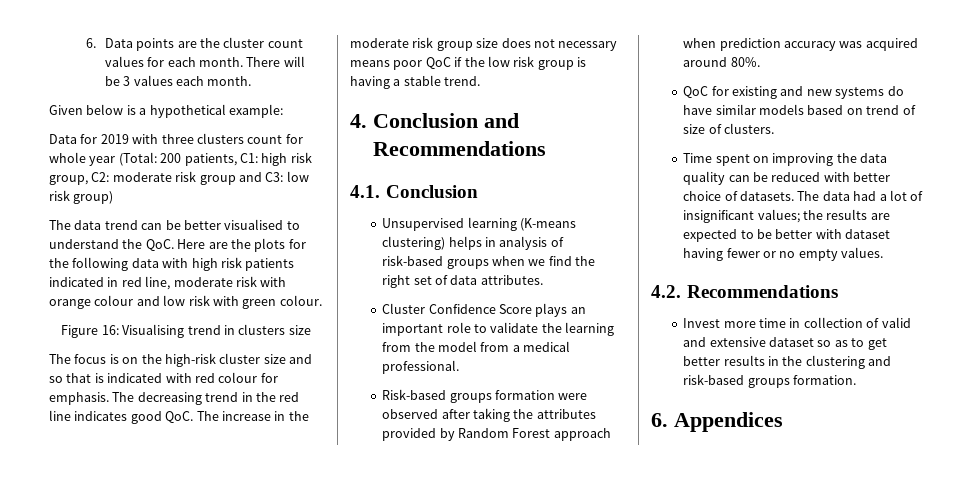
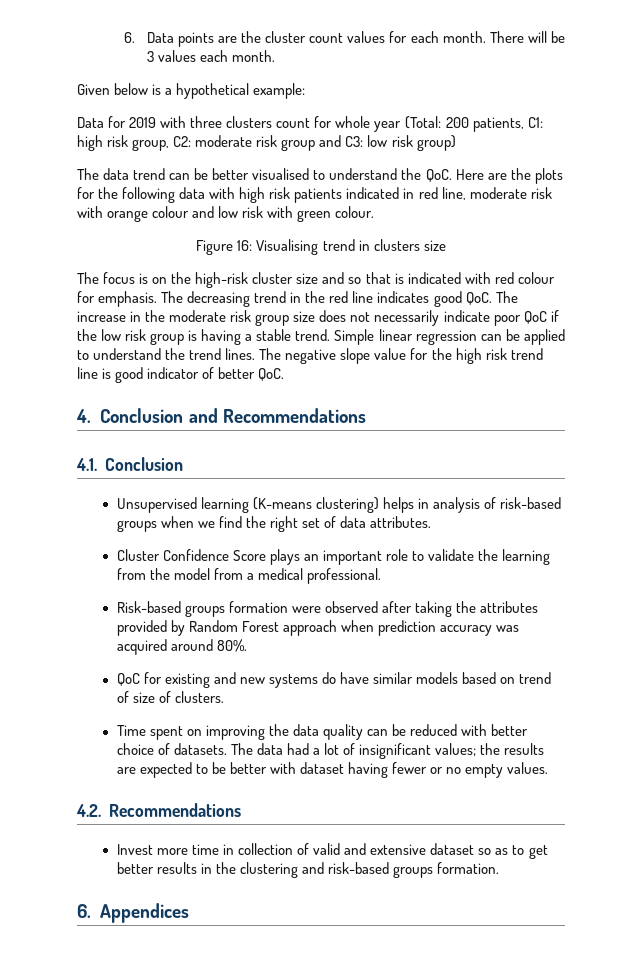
[558,41,618,51] [350,60,390,67] necessary means -> [374,310,490,326] necessarily indicate
(481, 81) none -> [334,329,565,345] [77,348,543,364] [77,367,285,383] Simple linear regression can be applied to understand the trend lines. The negative slope value for the high risk trend line is good indicator of better QoC.

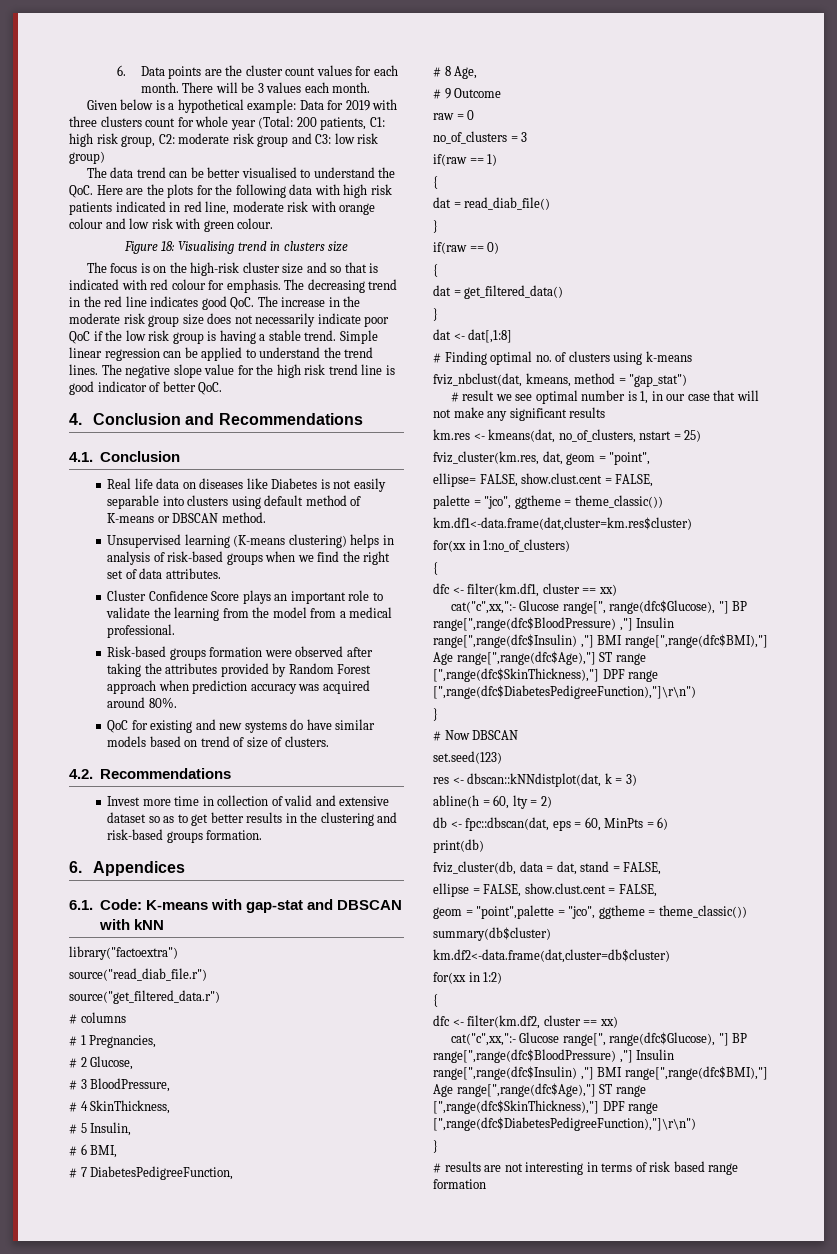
(306, 91) // -> (297, 106) none
[237,240,253,251] 16: -> [161,241,176,251] 18:
(183, 464) none -> [107,478,386,492] [107,495,362,509] [107,512,266,523] // Real life data on diseases like Diabetes is not easily separable into clusters using default method of K-means or DBSCAN method.
[116,724,529,740] [116,743,545,759] [116,762,549,778] // Time spent on improving the data quality can be reduced with better choice of datasets. The data had a lot of insignificant values; the results are expected to be better with dataset having fewer or no empty values. -> (329, 741) none
(190, 913) none -> [69,899,402,913] [98,919,164,930] [69,946,178,960] [69,968,207,981] [69,990,220,1004] [69,1012,126,1024] [69,1035,157,1048] [69,1056,134,1070] [69,1078,171,1092] [69,1100,171,1114] [69,1122,132,1136] [69,1144,118,1158] [69,1166,234,1180] [433,66,478,79] [433,88,502,99] [433,110,475,120] [433,131,528,144] [433,154,498,166] [433,176,438,189] [433,197,551,210] [433,220,438,233] [433,242,500,254] [433,264,438,277] [433,285,564,299] [433,308,438,321] [433,329,513,343] [433,351,692,365] [433,373,688,387] [450,390,759,404] [433,407,606,421] [433,429,702,443] [433,451,651,465] [433,473,654,487] [433,495,663,509] [433,517,692,531] [433,539,571,552] [433,562,438,575] [433,583,617,597] [450,600,748,614] [433,617,675,631] [433,634,768,648] [433,651,646,665] [433,668,659,682] [433,685,696,699] [433,708,438,721] [433,730,519,741] [433,751,502,764] [433,773,637,787] [433,795,552,809] [433,817,669,831] [433,839,484,853] [433,861,662,875] [433,883,657,897] [433,905,747,919] [433,927,551,941] [433,949,670,963] [433,972,503,984] [433,994,438,1007] [433,1015,618,1029] [450,1032,748,1046] [433,1049,675,1063] [433,1066,768,1080] [433,1083,646,1097] [433,1100,659,1114] [433,1117,696,1131] [433,1140,438,1153] [433,1161,739,1175] [433,1179,486,1189] // 6.1. Code: K-means with gap-stat and DBSCAN with kNN // library("factoextra") // source("read_diab_file.r") // source("get_filtered_data.r") // # columns // # 1 Pregnancies, // # 2 Glucose, // # 3 BloodPressure, // # 4 SkinThickness, // # 5 Insulin, // # 6 BMI, // # 7 DiabetesPedigreeFunction, // # 8 Age, // # 9 Outcome // raw = 0 // no_of_clusters = 3 // if(raw == 1) // { // dat = read_diab_file() // } // if(raw == 0) // { // dat = get_filtered_data() // } // dat <- dat[,1:8] // # Finding optimal no. of clusters using k-means // fviz_nbclust(dat, kmeans, method = "gap_stat") // # result we see optimal number is 1, in our case that will not make any significant results // km.res <- kmeans(dat, no_of_clusters, nstart = 25) // fviz_cluster(km.res, dat, geom = "point", // ellipse= FALSE, show.clust.cent = FALSE, // palette = "jco", ggtheme = theme_classic()) // km.df1<-data.frame(dat,cluster=km.res$cluster) // for(xx in 1:no_of_clusters) // { // dfc <- filter(km.df1, cluster == xx) // cat("c",xx,":- Glucose range[", range(dfc$Glucose), "] BP range[",range(dfc$BloodPressure) ,"] Insulin range[",range(dfc$Insulin) ,"] BMI range[",range(dfc$BMI),"] Age range[",range(dfc$Age),"] ST range [",range(dfc$SkinThickness),"] DPF range [",range(dfc$DiabetesPedigreeFunction),"]\r\n") // } // # Now DBSCAN // set.seed(123) // res <- dbscan::kNNdistplot(dat, k = 3) // abline(h = 60, lty = 2) // db <- fpc::dbscan(dat, eps = 60, MinPts = 6) // print(db) // fviz_cluster(db, data = dat, stand = FALSE, // ellipse = FALSE, show.clust.cent = FALSE, // geom = "point",palette = "jco", ggtheme = theme_classic()) // summary(db$cluster) // km.df2<-data.frame(dat,cluster=db$cluster) // for(xx in 1:2) // { // dfc <- filter(km.df2, cluster == xx) // cat("c",xx,":- Glucose range[", range(dfc$Glucose), "] BP range[",range(dfc$BloodPressure) ,"] Insulin range[",range(dfc$Insulin) ,"] BMI range[",range(dfc$BMI),"] Age range[",range(dfc$Age),"] ST range [",range(dfc$SkinThickness),"] DPF range [",range(dfc$DiabetesPedigreeFunction),"]\r\n") // } // # results are not interesting in terms of risk based range formation

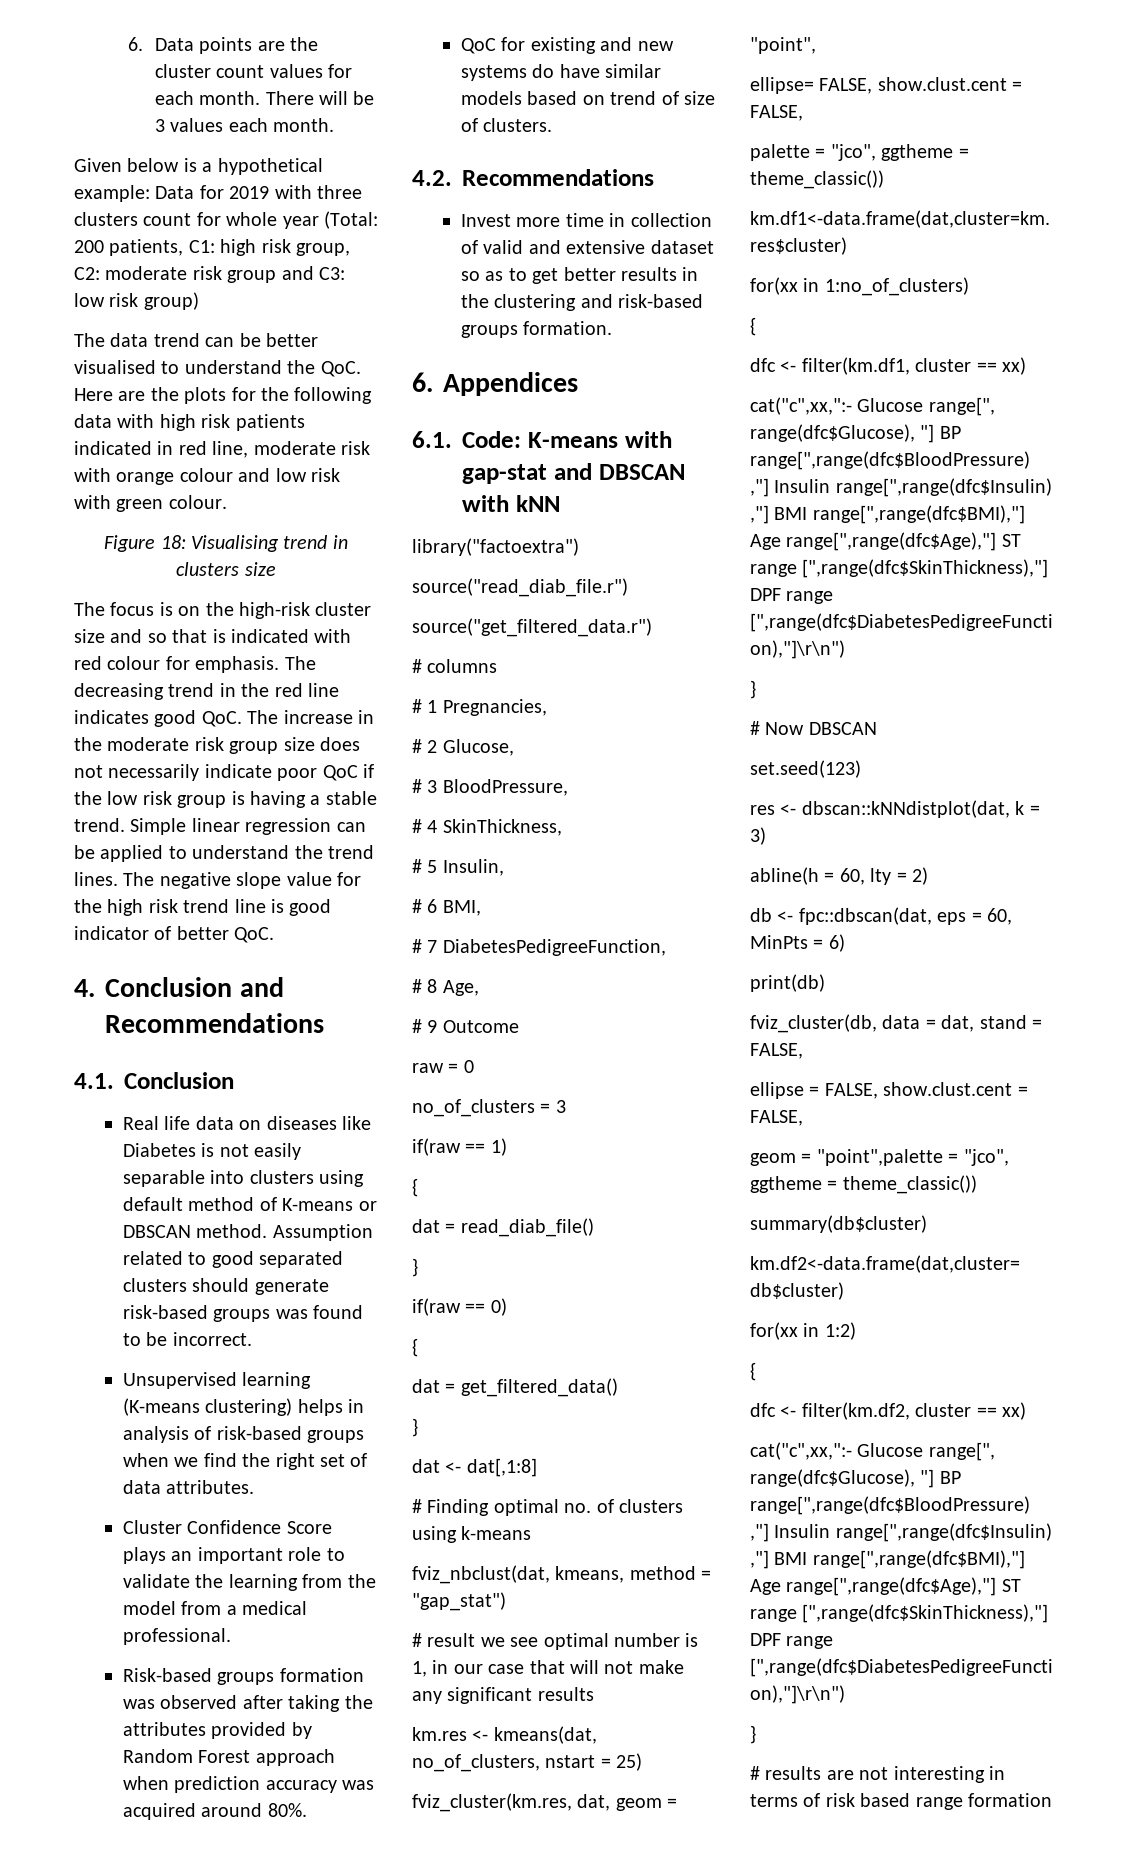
(266, 517) none -> [272,1224,373,1241] [122,1251,344,1268] [122,1278,329,1295] [122,1305,364,1322] [122,1332,252,1346] Assumption related to good separated clusters should generate risk-based groups was found to be incorrect.
[264,650,292,657] were -> [122,1699,155,1709] was

